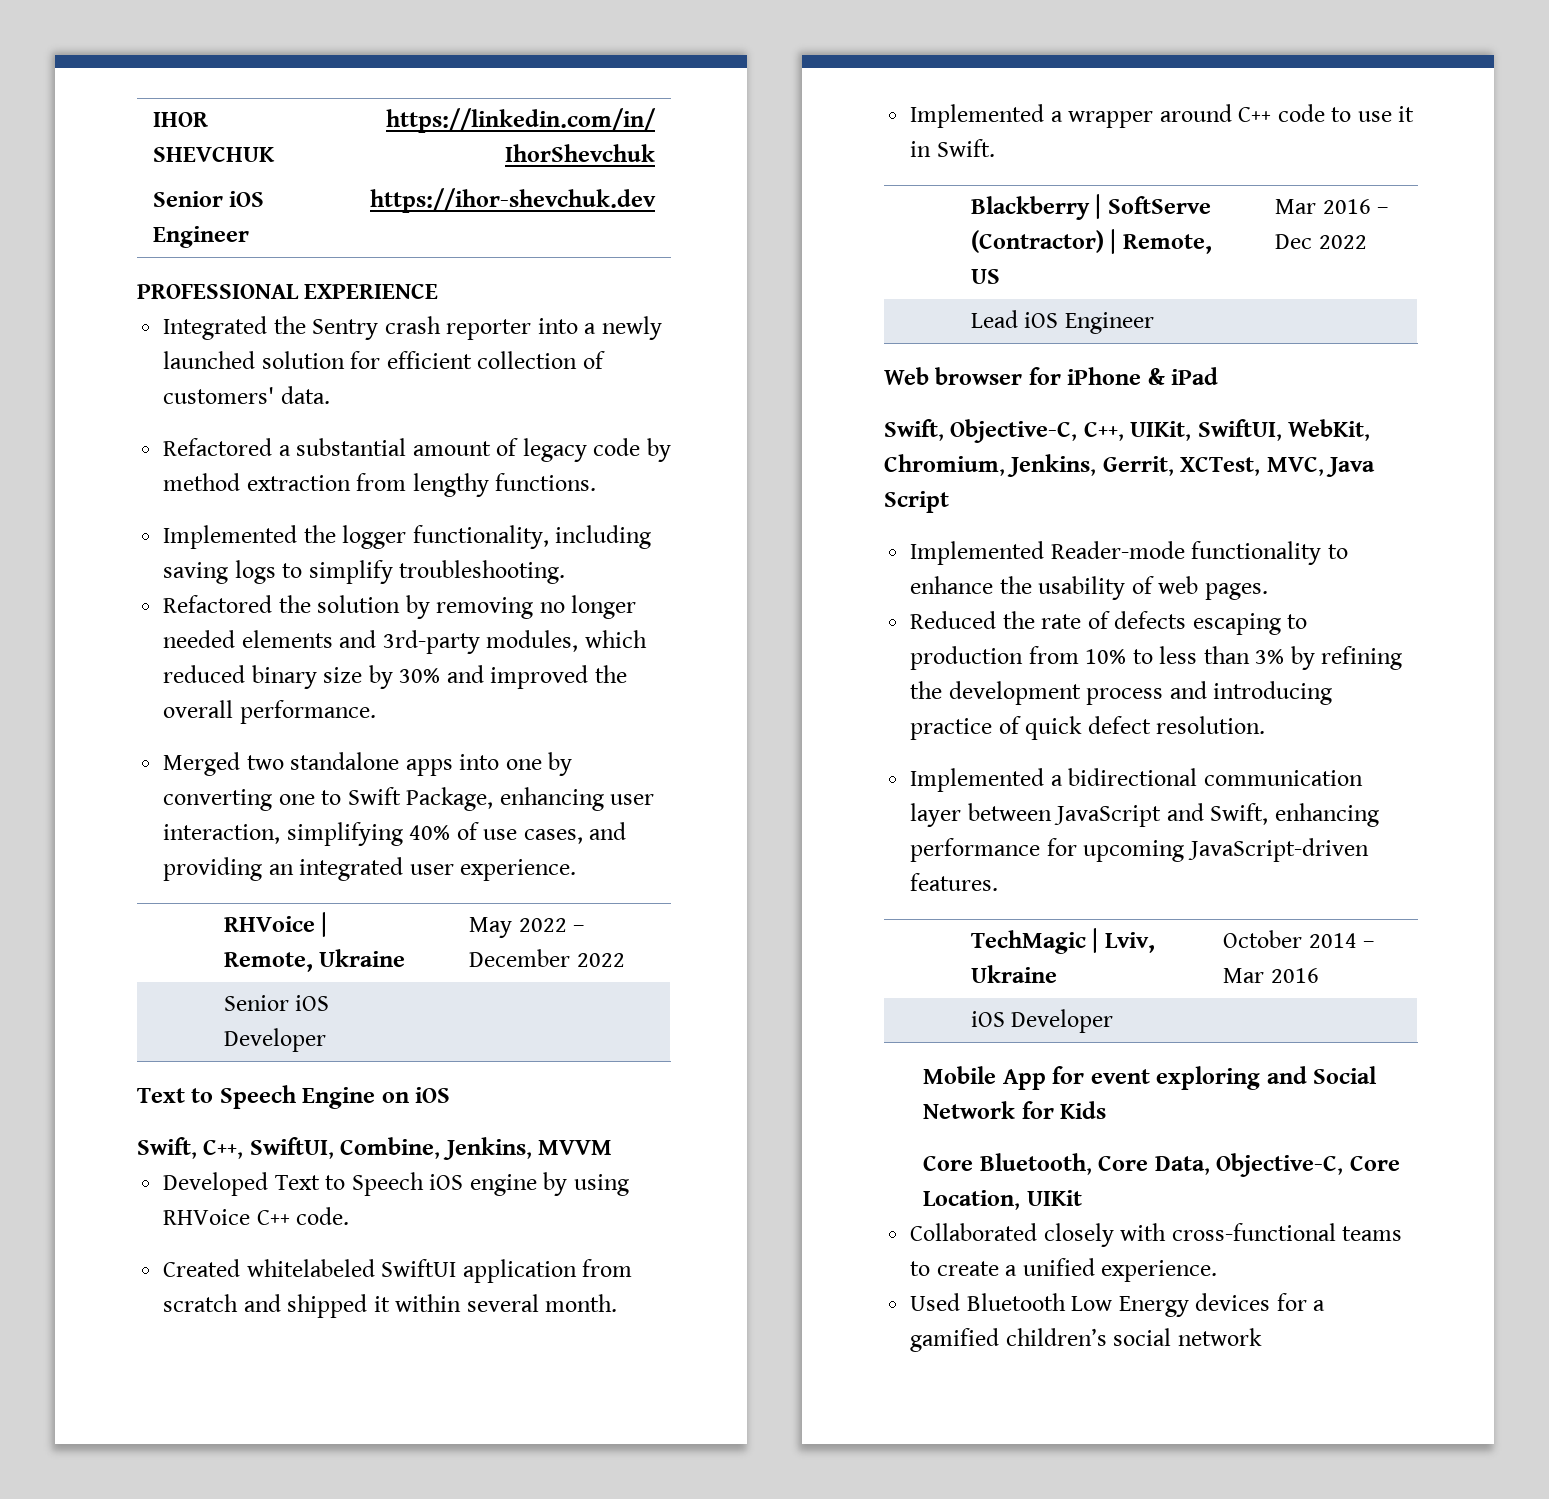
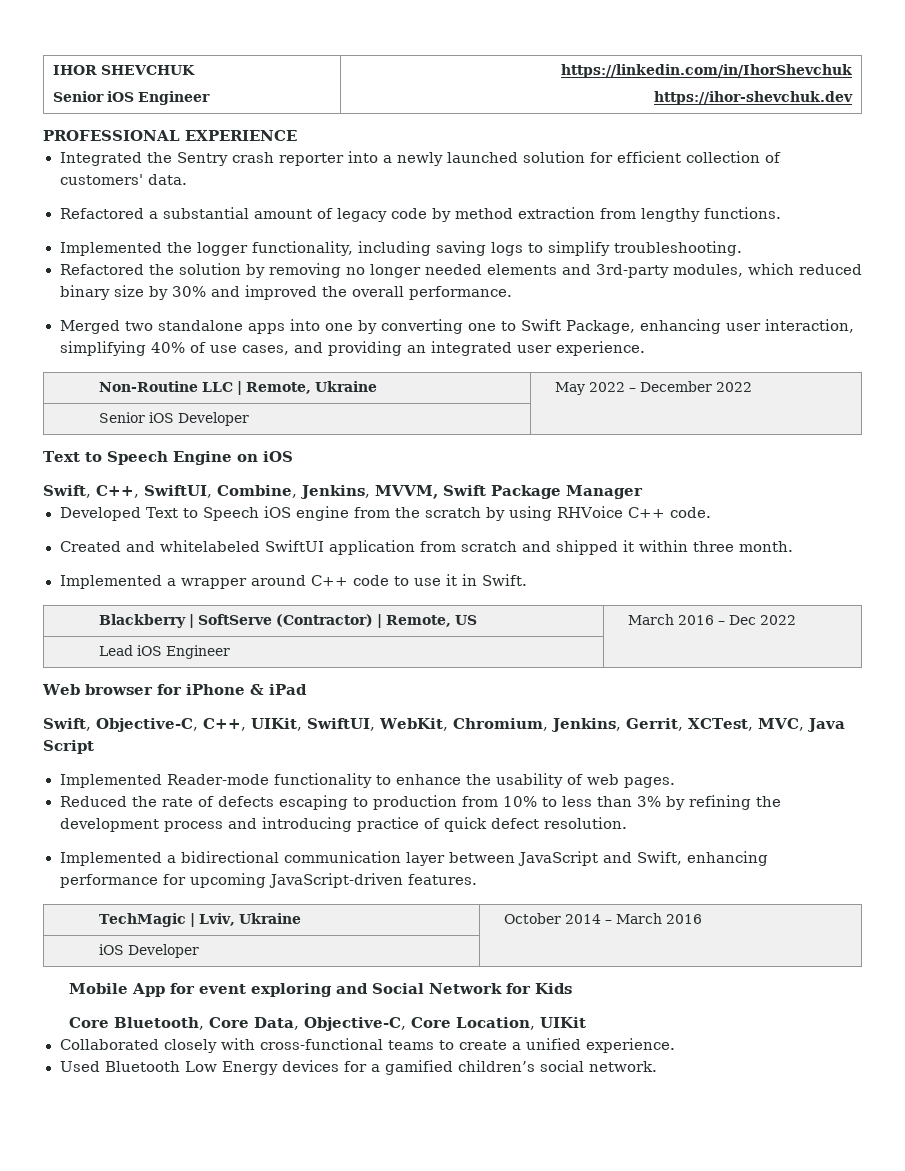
[223,916,315,932] RHVoice -> [98,381,233,392] Non-Routine LLC
[538,1140,613,1155] MVVM -> [375,485,643,499] MVVM, Swift Package Manager
(537, 1185) none -> [354,507,482,518] from the scratch
(241, 1268) none -> [125,541,155,552] and
[466,1294,539,1312] several -> [692,541,734,552] three
[1275,199,1317,214] Mar -> [627,614,674,625] March
[1223,968,1265,983] Mar -> [615,913,662,924] March
[1177,1328,1262,1346] network -> [588,1061,657,1072] network.

